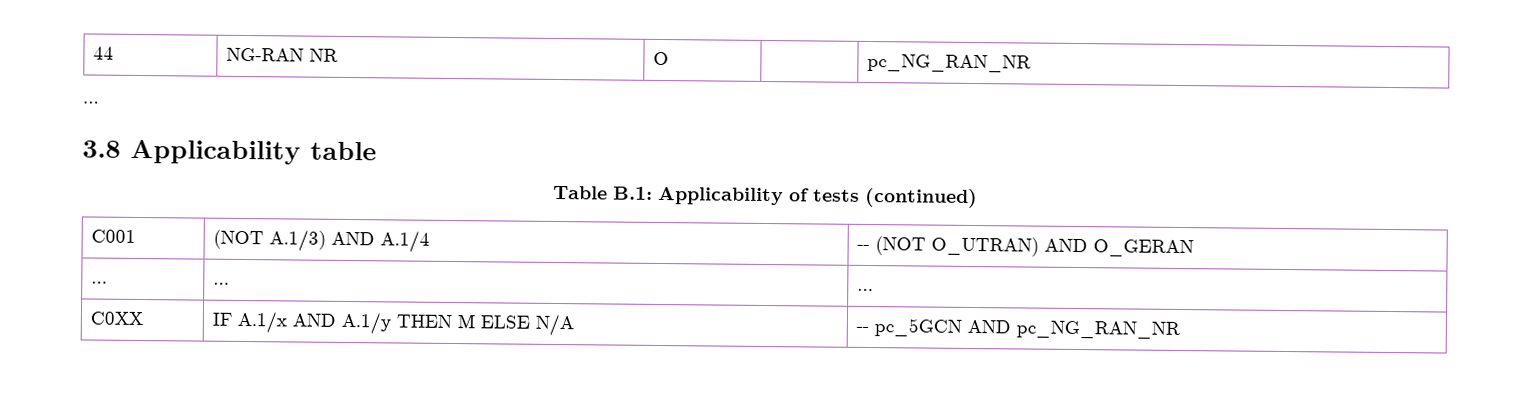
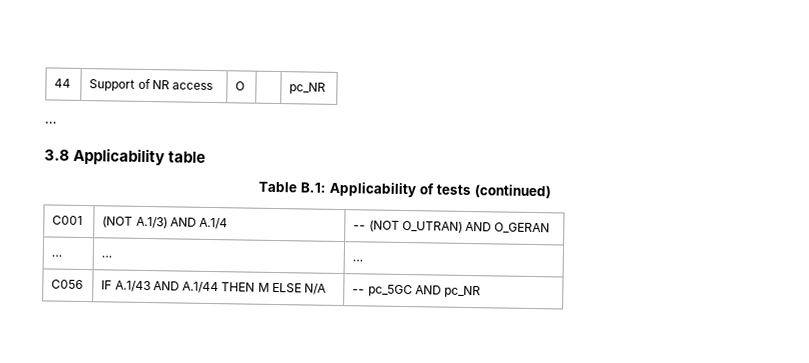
[226,47,305,62] NG-RAN -> [89,78,151,92] Support of
(339, 55) none -> [172,82,214,91] access
[867,53,1032,73] pc_NG_RAN_NR -> [289,82,327,95] pc_NR
[90,311,144,326] C0XX -> [51,279,84,290] C056
[237,310,392,335] A.1/x AND A.1/y -> [114,280,220,294] A.1/43 AND A.1/44
[874,318,1181,339] pc_5GCN AND pc_NG_RAN_NR -> [367,284,482,299] pc_5GC AND pc_NR

